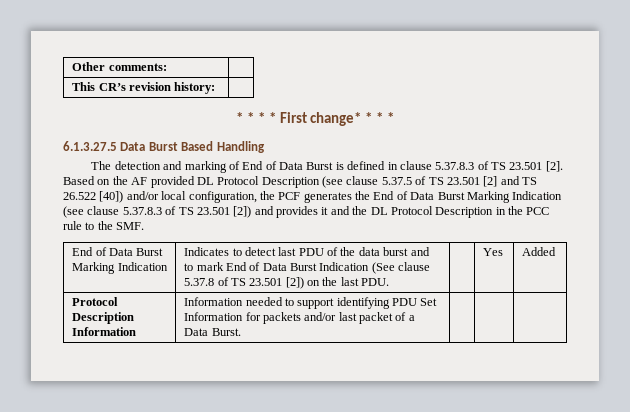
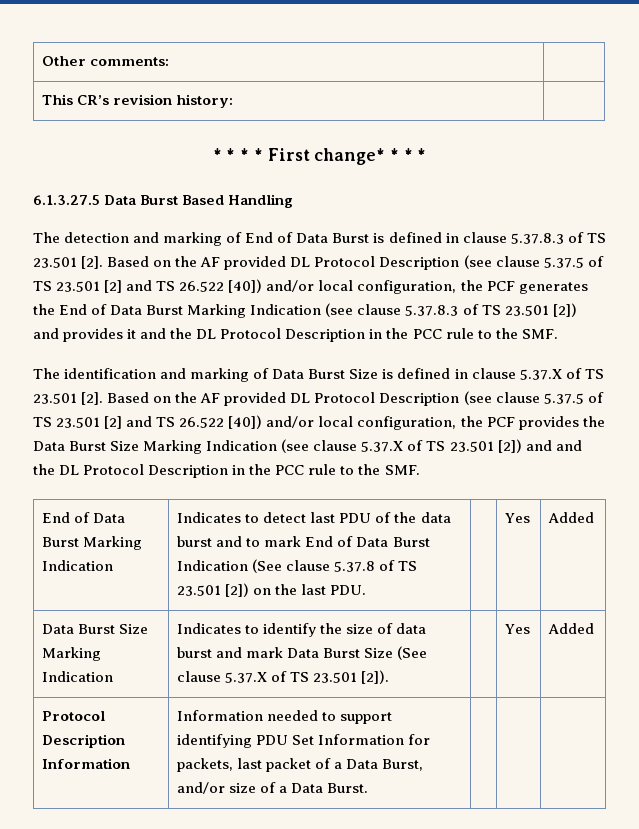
(145, 226) none -> [33,368,604,382] [33,391,604,406] [33,415,605,430] [33,439,582,454] [33,464,421,478] // The identification and marking of Data Burst Size is defined in clause 5.37.X of TS 23.501 [2]. Based on the AF provided DL Protocol Description (see clause 5.37.5 of TS 23.501 [2] and TS 26.522 [40]) and/or local configuration, the PCF provides the Data Burst Size Marking Indication (see clause 5.37.X of TS 23.501 [2]) and and the DL Protocol Description in the PCC rule to the SMF.
(557, 251) none -> [42,624,149,634] [42,647,102,661] [42,671,114,682] [177,623,427,637] [177,646,428,660] [177,670,390,684] [505,624,531,634] [548,623,595,634] // Data Burst Size Marking Indication | Indicates to identify the size of data burst and mark Data Burst Size (See clause 5.37.X of TS 23.501 [2]). | | Yes | Added
[262,312,337,324] packets and/or -> [177,758,234,772] packets,
(209, 332) none -> [382,759,424,771] [177,782,324,794] Burst, and/or size of a Data

